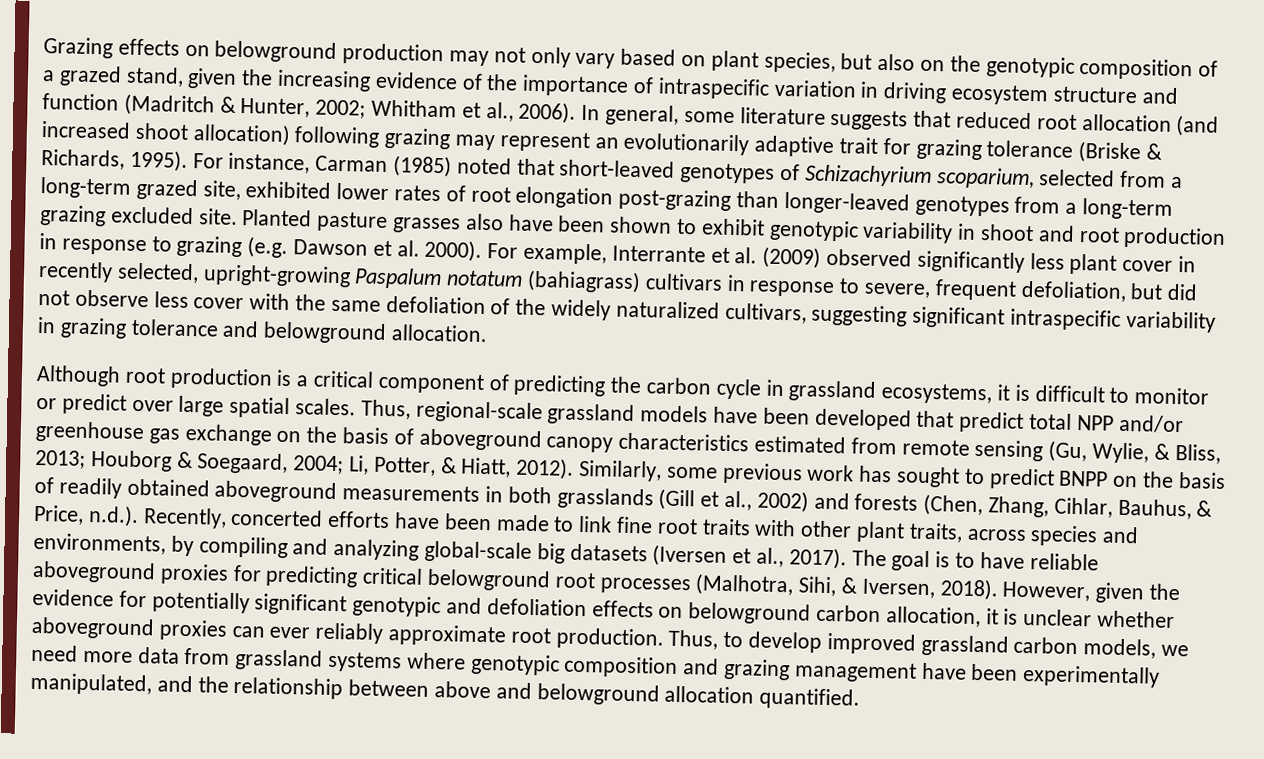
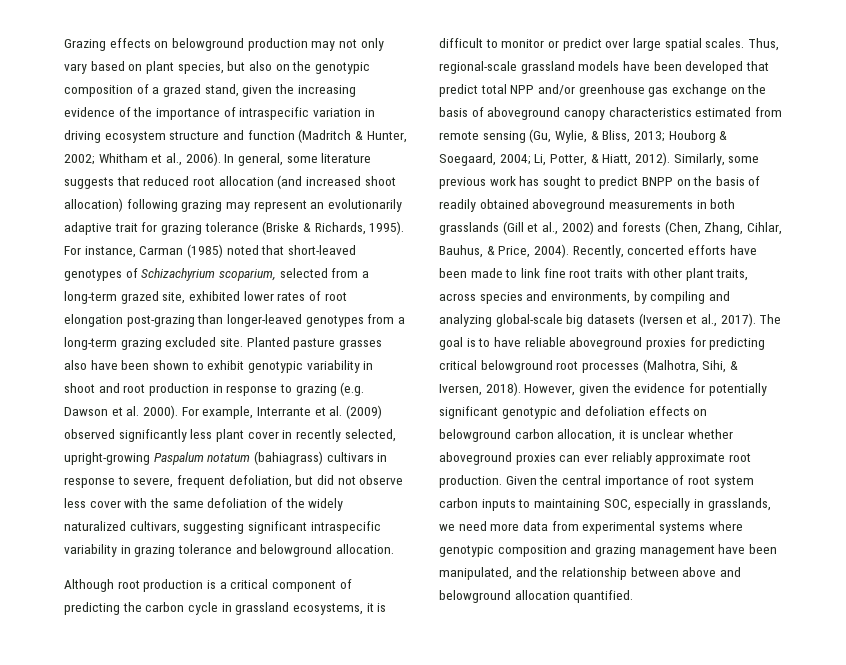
[87,505,139,528] n.d.). -> [533,244,569,258] 2004).
[668,629,1157,659] Thus, to develop improved grassland carbon models, -> [505,475,754,488] [439,498,771,511] Given the central importance of root system carbon inputs to maintaining SOC, especially in grasslands,
[235,649,324,671] grassland -> [582,521,656,534] experimental
[1022,664,1161,688] experimentally -> (777, 549) none

